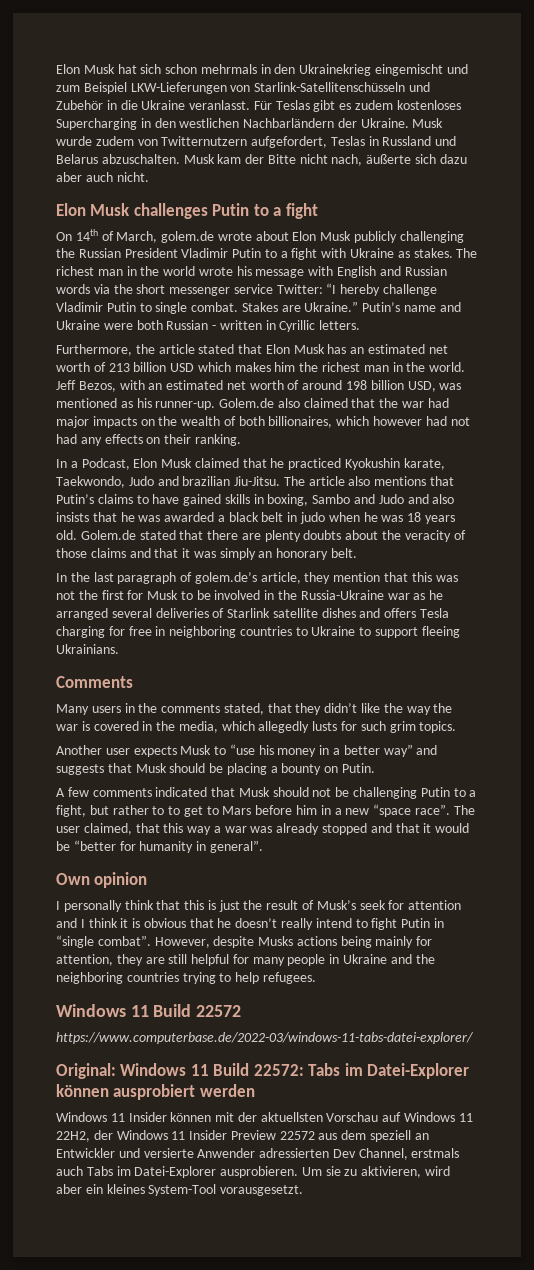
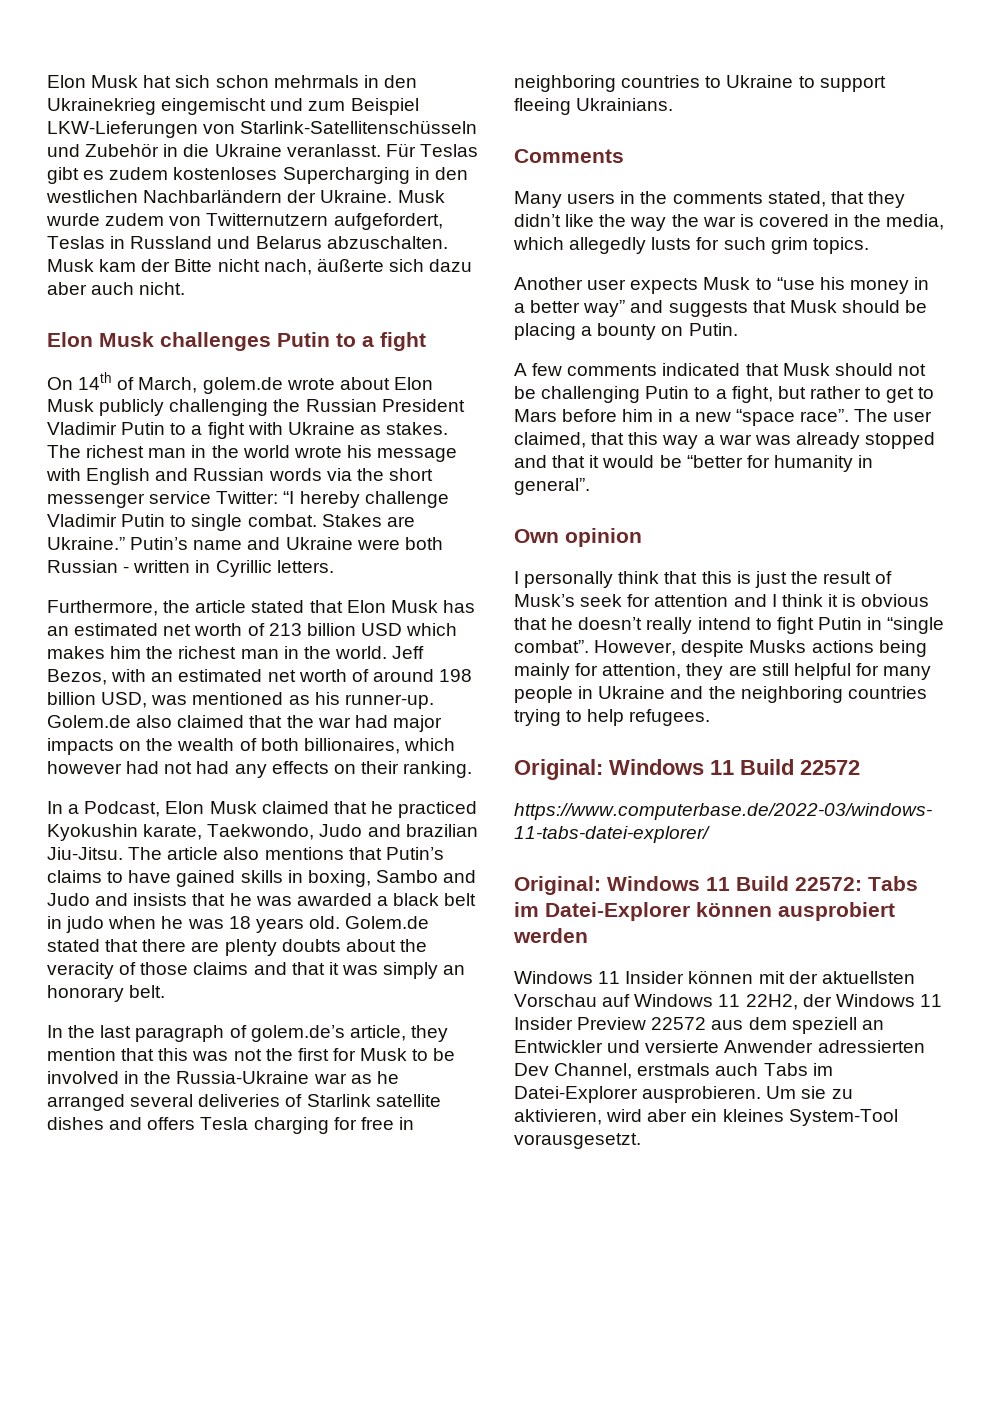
[432,494,455,504] also -> (129, 899) none
[168,806,181,815] to -> (882, 393) none
(316, 978) none -> [514,759,603,780] Original:

